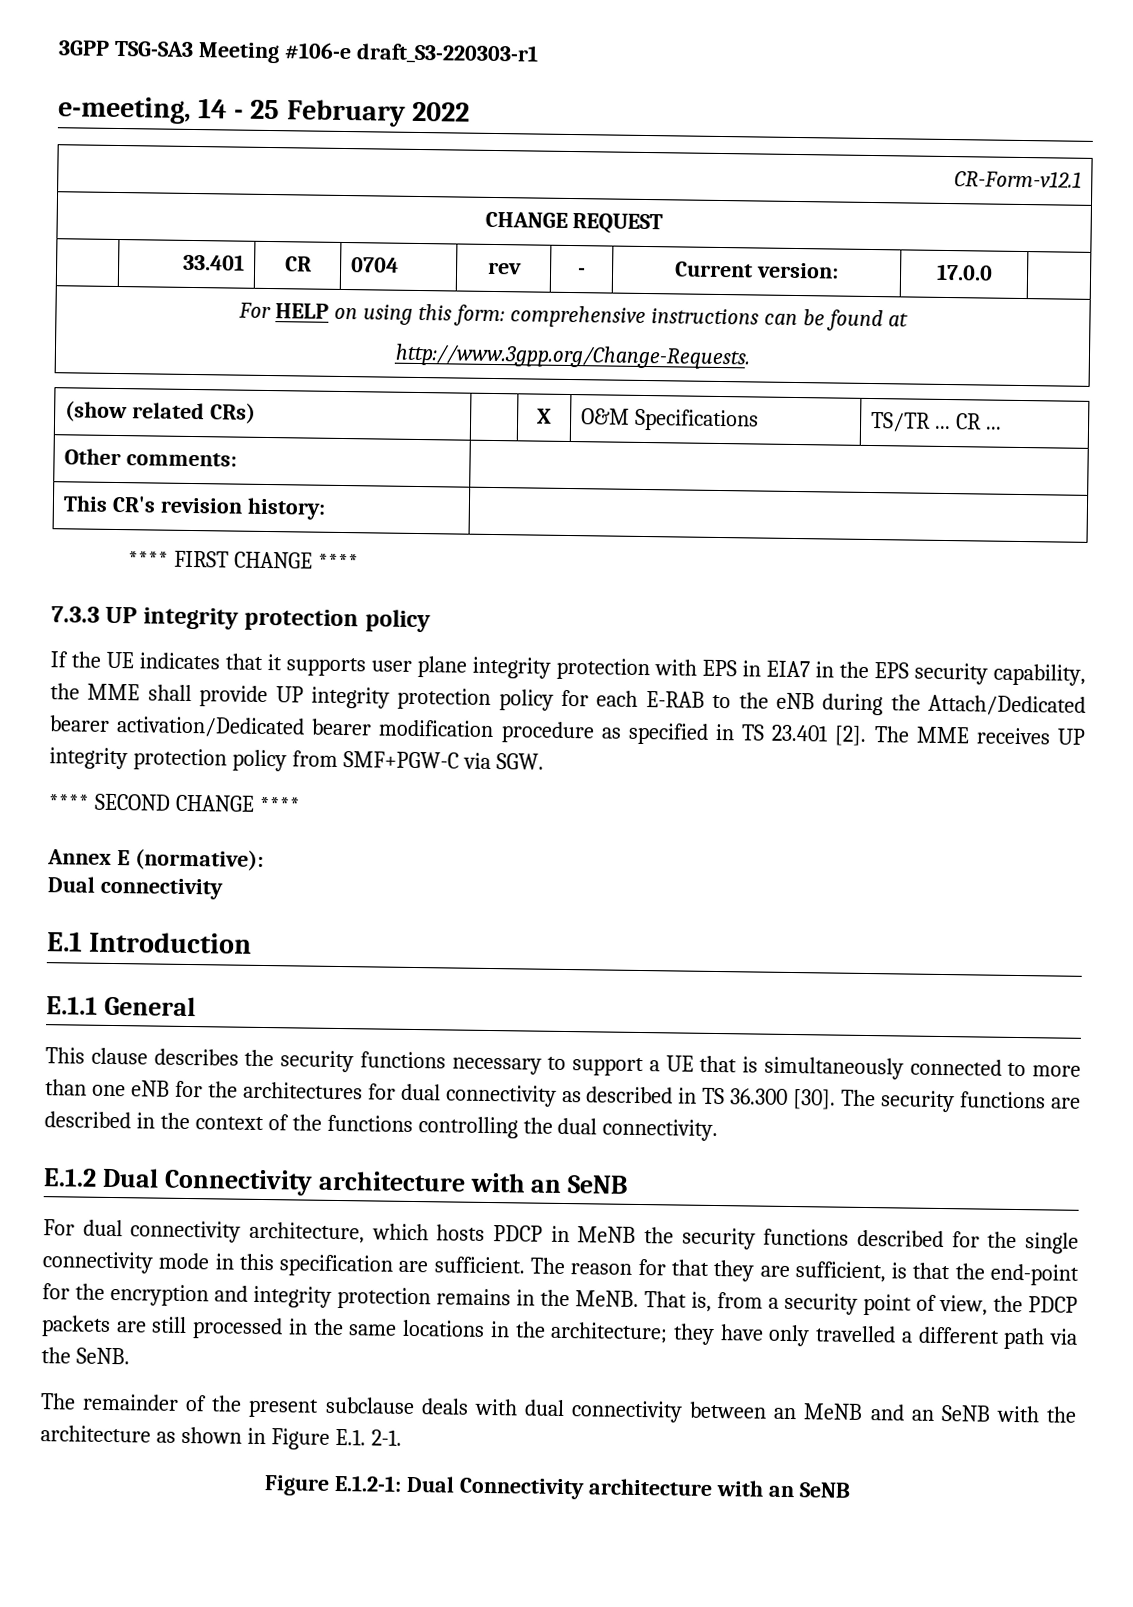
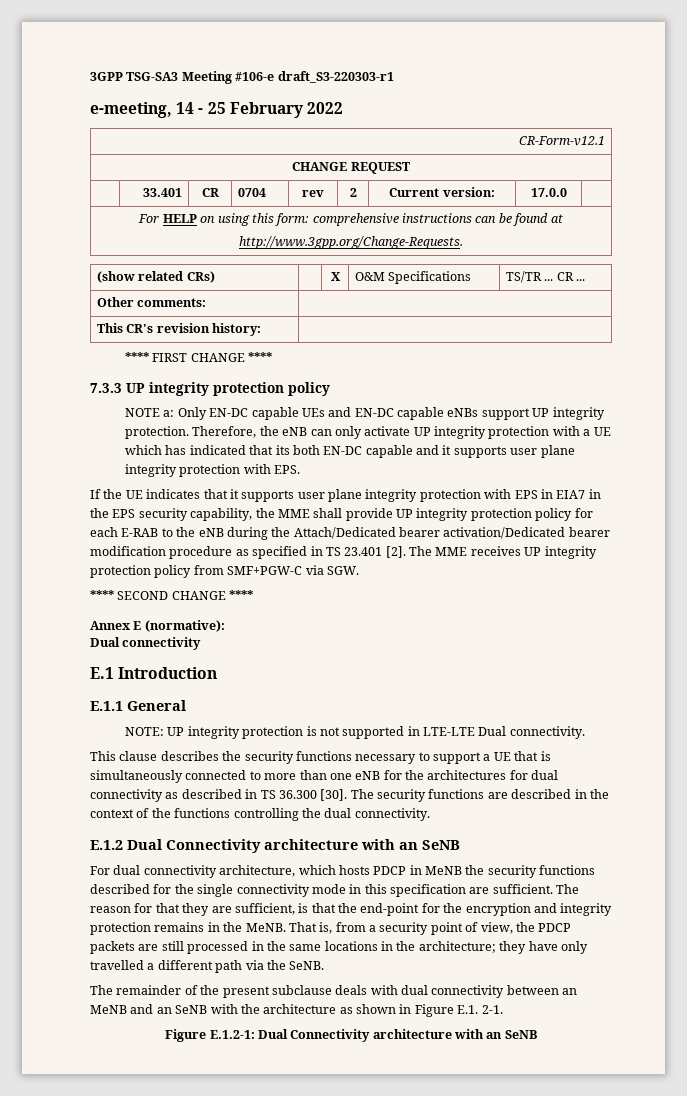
[578,267,586,276] - -> [349,188,357,197] 2
(431, 621) none -> [124,407,605,420] [124,426,611,439] [124,445,575,458] [124,464,301,477] // NOTE a: Only EN-DC capable UEs and EN-DC capable eNBs support UP integrity protection. Therefore, the eNB can only activate UP integrity protection with a UE which has indicated that its both EN-DC capable and it supports user plane integrity protection with EPS.
(196, 1006) none -> [124,726,585,739] // NOTE: UP integrity protection is not supported in LTE-LTE Dual connectivity.

